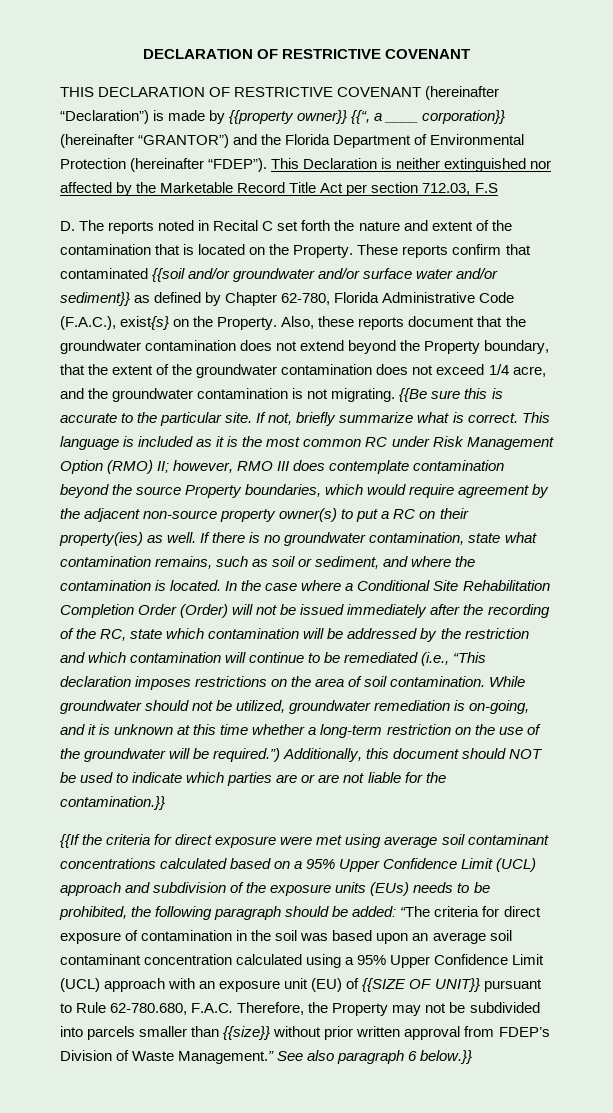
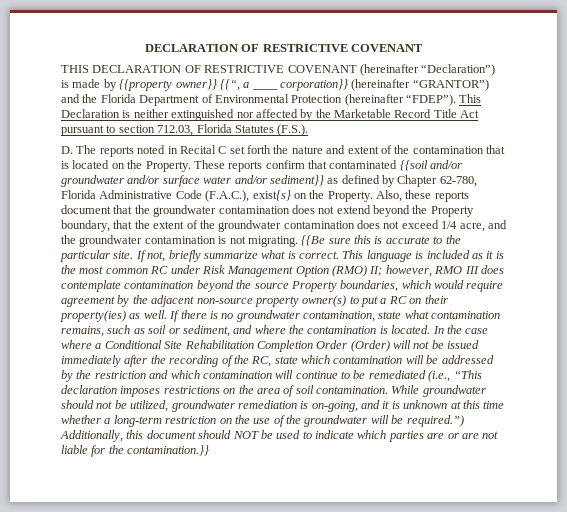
[346,182,498,196] per section 712.03, F.S -> [61,124,309,136] pursuant to section 712.03, Florida Statutes (F.S.).
[60,834,549,848] [60,858,537,872] [60,882,490,896] [59,906,541,920] [60,930,512,944] [60,954,545,968] [60,978,542,992] [60,1002,540,1016] [60,1026,550,1040] [60,1050,473,1064] // {{If the criteria for direct exposure were met using average soil contaminant concentrations calculated based on a 95% Upper Confidence Limit (UCL) approach and subdivision of the exposure units (EUs) needs to be prohibited, the following paragraph should be added: “The criteria for direct exposure of contamination in the soil was based upon an average soil contaminant concentration calculated using a 95% Upper Confidence Limit (UCL) approach with an exposure unit (EU) of {{SIZE OF UNIT}} pursuant to Rule 62-780.680, F.A.C. Therefore, the Property may not be subdivided into parcels smaller than {{size}} without prior written approval from FDEP’s Division of Waste Management.” See also paragraph 6 below.}} -> (210, 450) none

